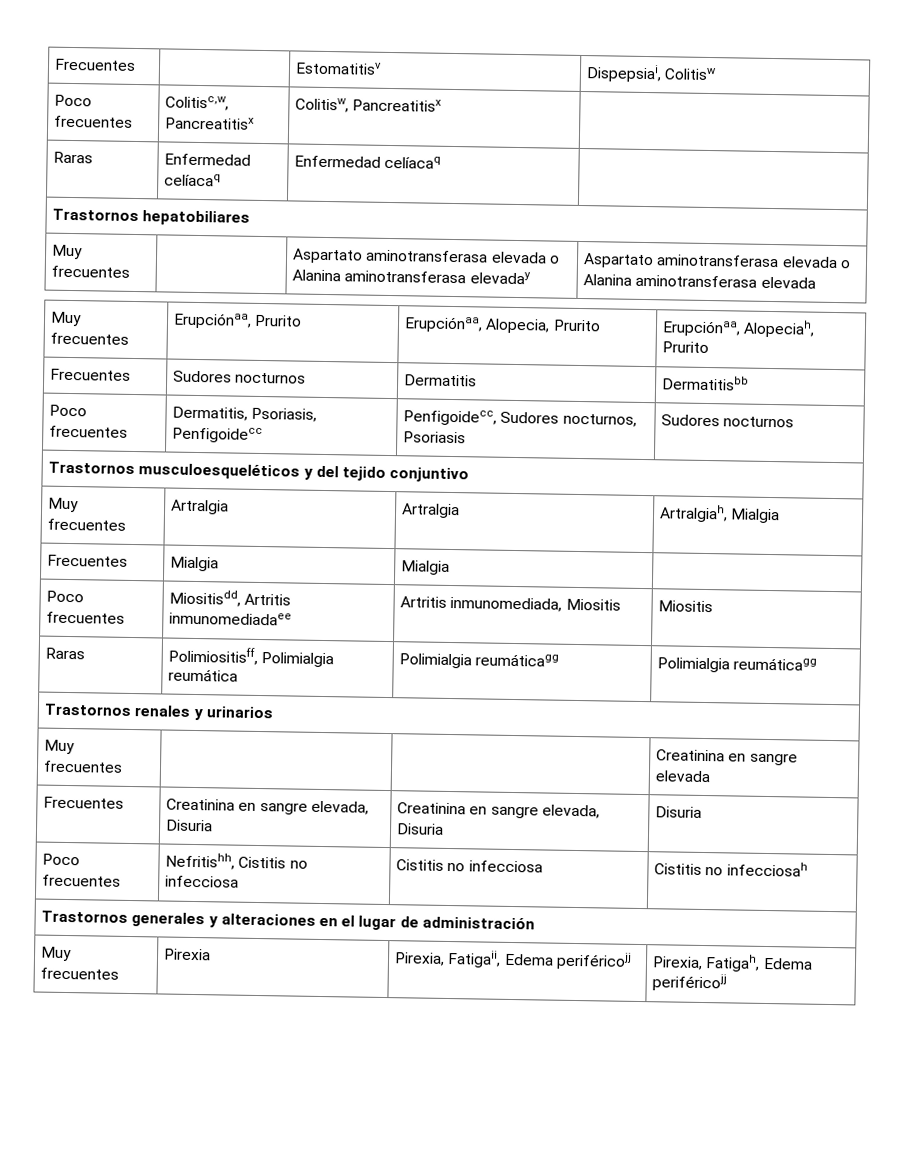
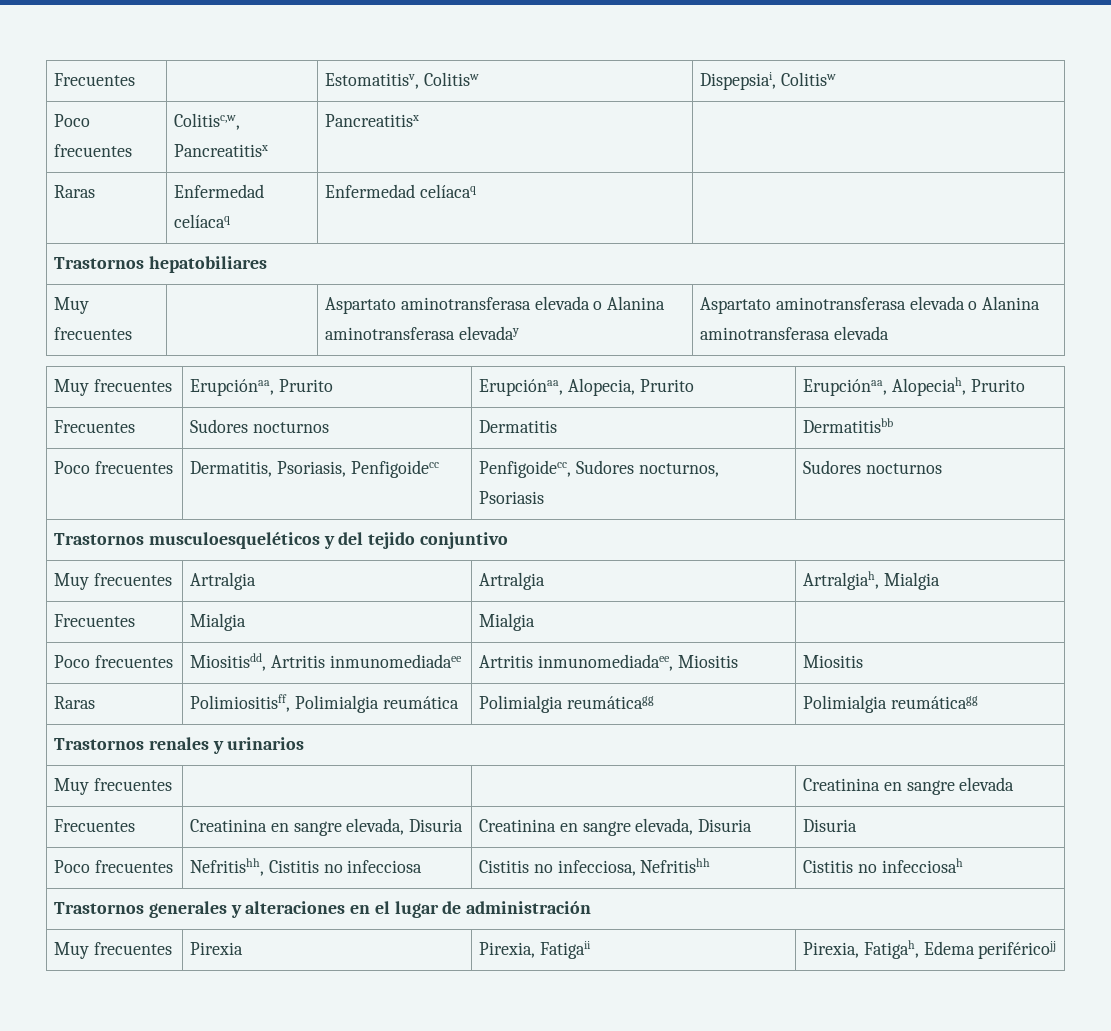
[295,61,383,75] Estomatitisv -> [325,72,480,89] Estomatitisv, Colitisw
[295,97,350,113] Colitisw, -> (269, 150) none
[450,596,563,612] inmunomediada, -> [538,654,674,671] inmunomediadaee,
[468,860,543,873] infecciosa -> [557,858,711,876] infecciosa, Nefritishh
[447,950,632,970] Fatigaii, Edema periféricojj -> [540,941,592,959] Fatigaii

